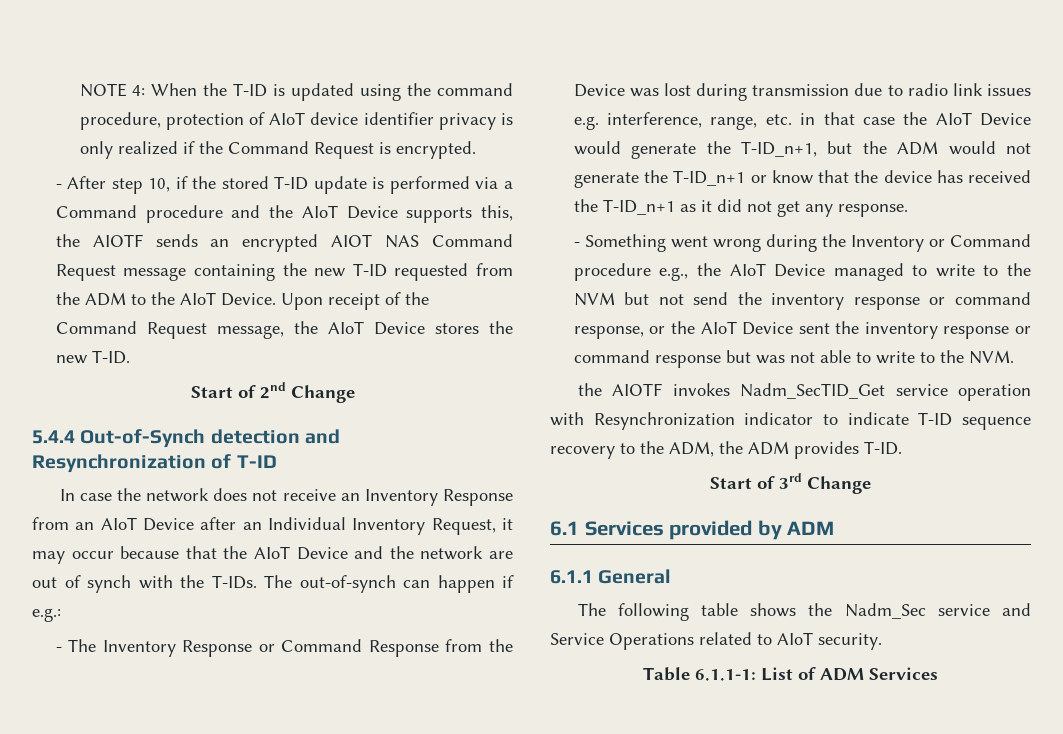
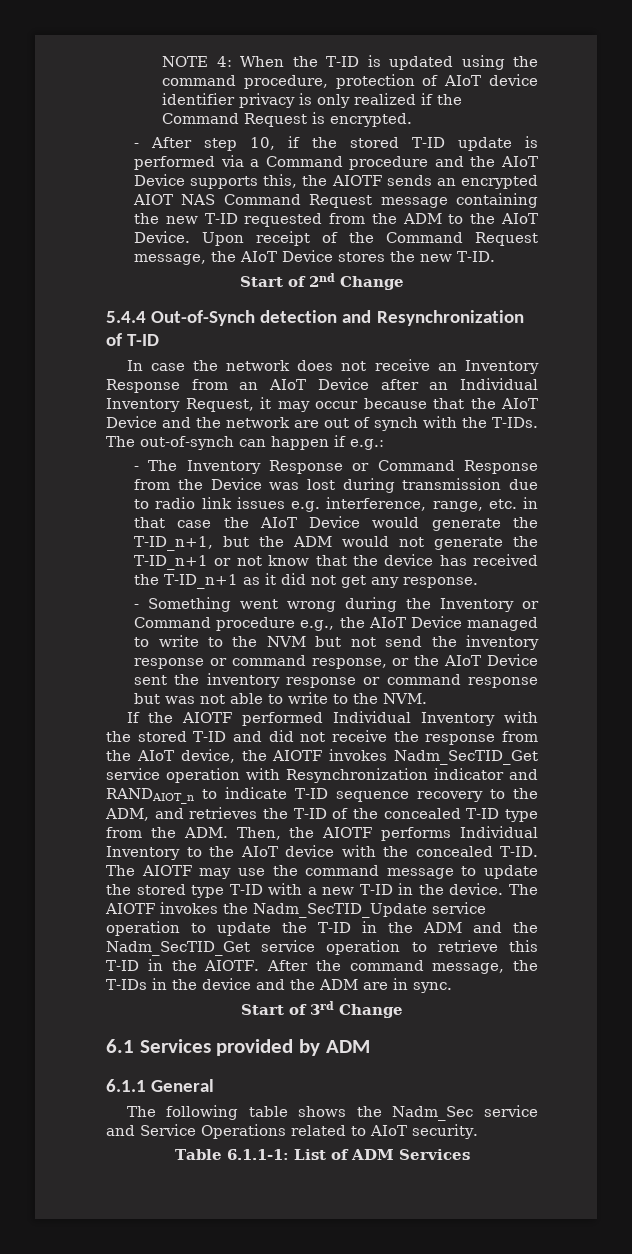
(767, 179) none -> [236,556,262,566] not
(1014, 357) none -> [126,711,538,726] [106,730,538,745] [106,749,235,763] If the AIOTF performed Individual Inventory with the stored T-ID and did not receive the response from the AIoT device,
(814, 418) none -> [509,769,538,780] [106,788,194,804] and RANDAIOT_n
[719,441,902,459] the ADM provides T-ID. -> [154,807,538,822] [106,826,538,841] [106,845,539,860] [106,865,538,879] [106,883,538,898] [105,902,486,918] [106,921,538,936] [106,940,538,956] [106,959,538,974] [106,978,452,993] and retrieves the T-ID of the concealed T-ID type from the ADM. Then, the AIOTF performs Individual Inventory to the AIoT device with the concealed T-ID. The AIOTF may use the command message to update the stored type T-ID with a new T-ID in the device. The AIOTF invokes the Nadm_SecTID_Update service operation to update the T-ID in the ADM and the Nadm_SecTID_Get service operation to retrieve this T-ID in the AIOTF. After the command message, the T-IDs in the device and the ADM are in sync.

